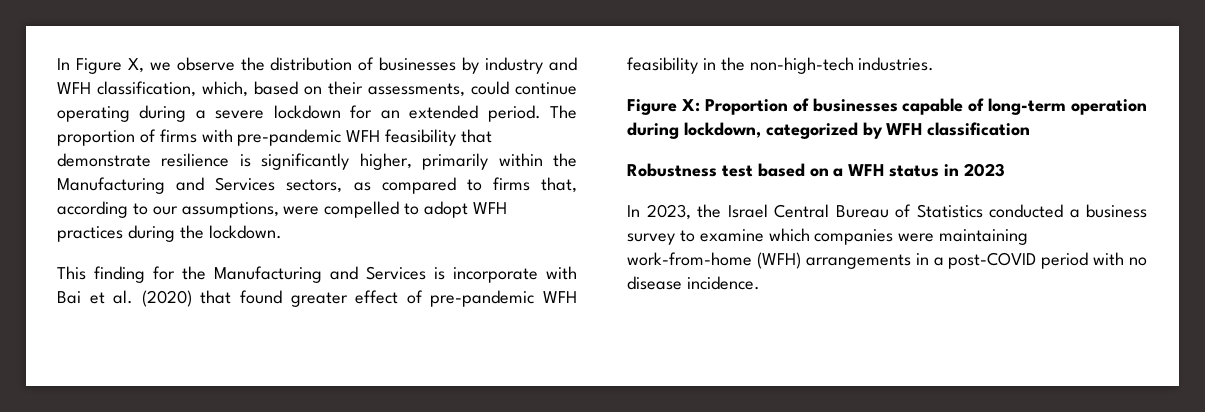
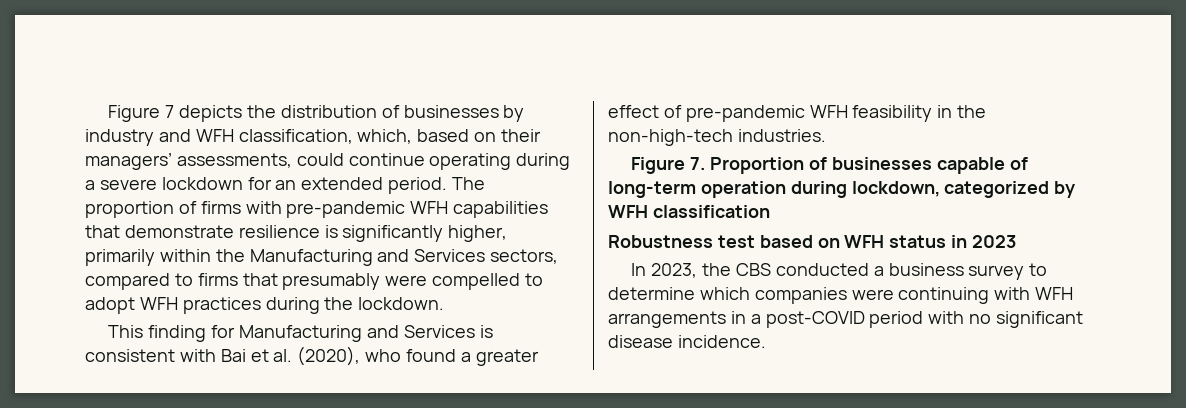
[57,57,235,74] In Figure X, we observe -> [108,105,243,122] Figure 7 depicts
(363, 88) none -> [85,153,172,170] managers’
[385,129,457,146] feasibility -> [453,201,549,218] capabilities
[353,182,371,191] as -> (559, 256) none
[541,177,577,193] [57,201,279,218] that, according to our assumptions, -> [242,273,381,290] that presumably
[182,266,206,280] the -> (236, 331) none
[453,267,538,283] incorporate -> [85,349,175,362] consistent
[141,290,282,307] (2020) that found -> [297,346,471,366] (2020), who found a
[681,99,700,112] X: -> [690,157,706,170] 7.
[833,168,844,177] a -> (840, 243) none
[727,204,983,218] Israel Central Bureau of Statistics -> [736,263,772,276] CBS
[699,229,764,242] examine -> [608,287,695,300] determine
[939,229,1029,245] [627,252,801,269] maintaining work-from-home (WFH) -> [898,287,1074,304] continuing with WFH
(1147, 261) none -> [996,311,1084,328] significant

